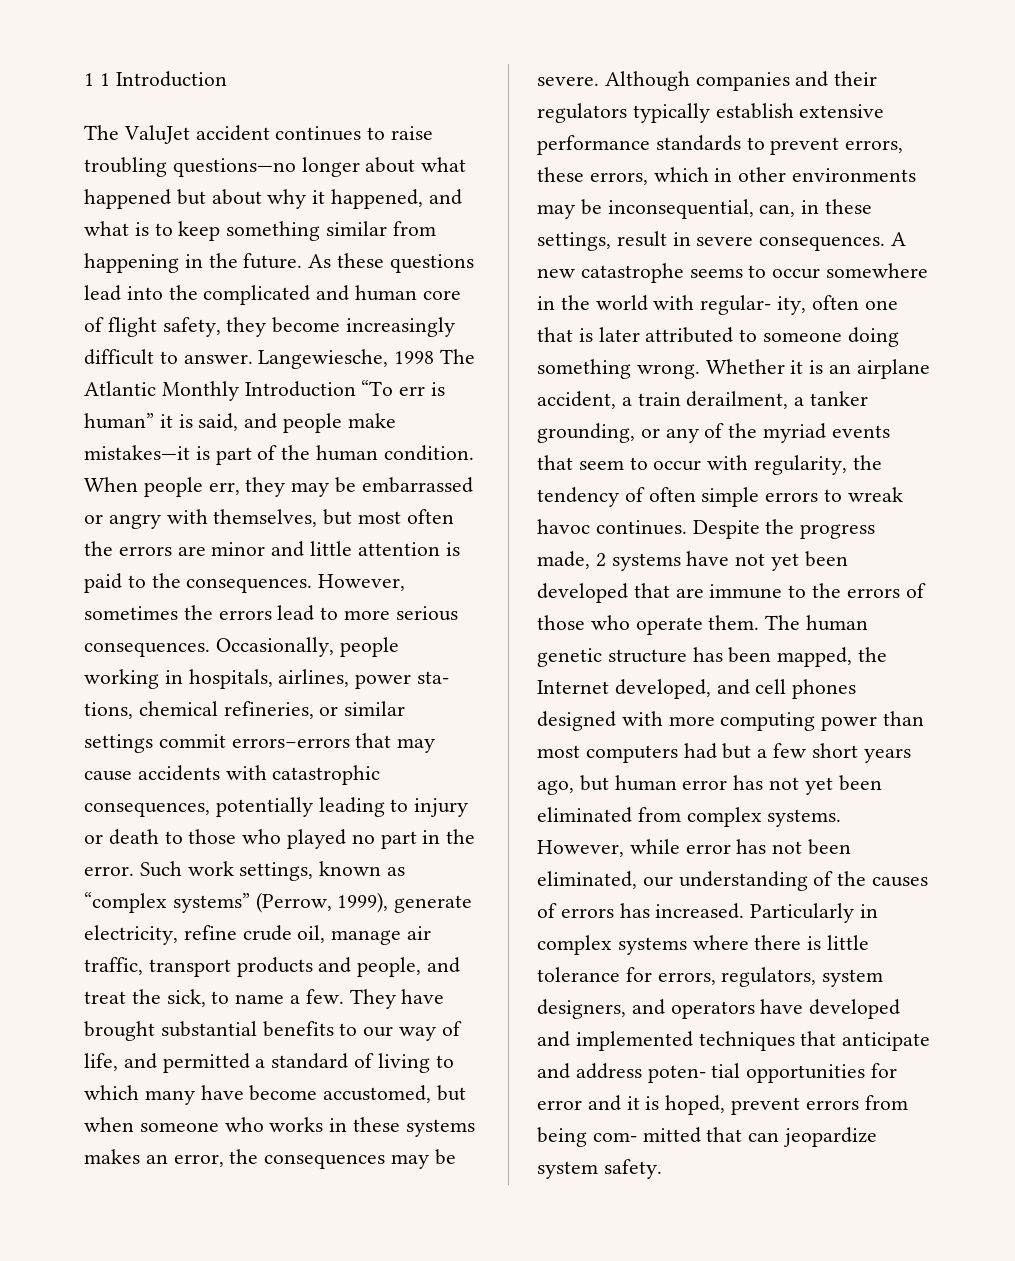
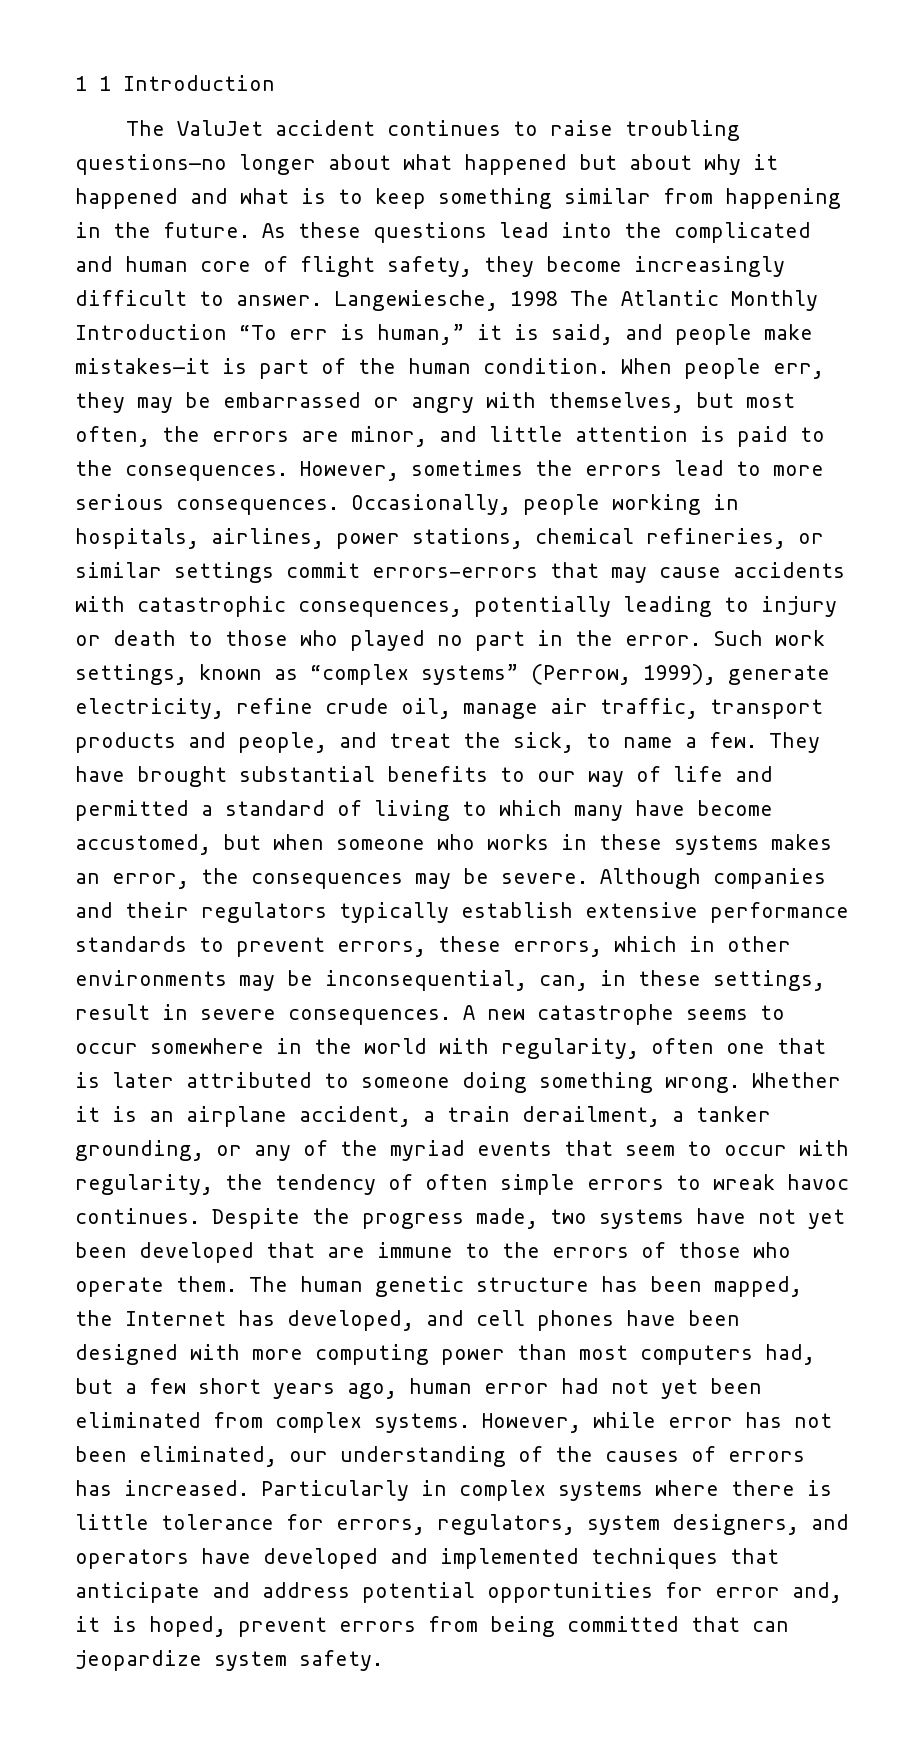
[331,189,424,209] happened, -> [75,188,178,209] happened
[84,413,154,429] human” -> [377,324,465,345] human,”
[406,509,454,524] often -> [75,426,150,447] often,
[211,542,266,556] minor -> [351,426,427,447] minor,
[417,671,450,684] [84,702,133,719] sta- tions, -> [412,528,523,549] stations,
[84,1053,118,1071] life, -> [673,766,723,782] life
[700,295,807,315] regular- ity, -> [501,1038,639,1059] regularity,
[595,553,606,567] 2 -> [550,1209,587,1224] two
(609, 687) none -> [238,1310,275,1326] has
(857, 689) none -> [626,1310,740,1326] have been
[683,743,717,759] had -> [765,1344,815,1365] had,
[579,775,609,791] but -> (397, 1391) none
[733,775,764,790] has -> [561,1378,599,1394] had
[647,1063,741,1083] poten- tial -> [362,1582,475,1603] potential
[587,1095,621,1111] and -> [792,1582,842,1603] and,
[592,1127,701,1143] com- mitted -> [567,1616,679,1632] committed

